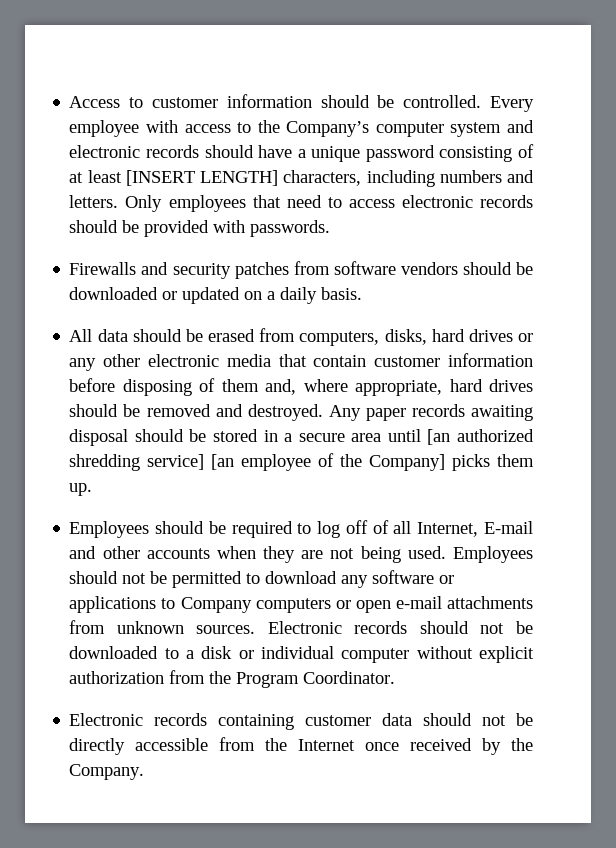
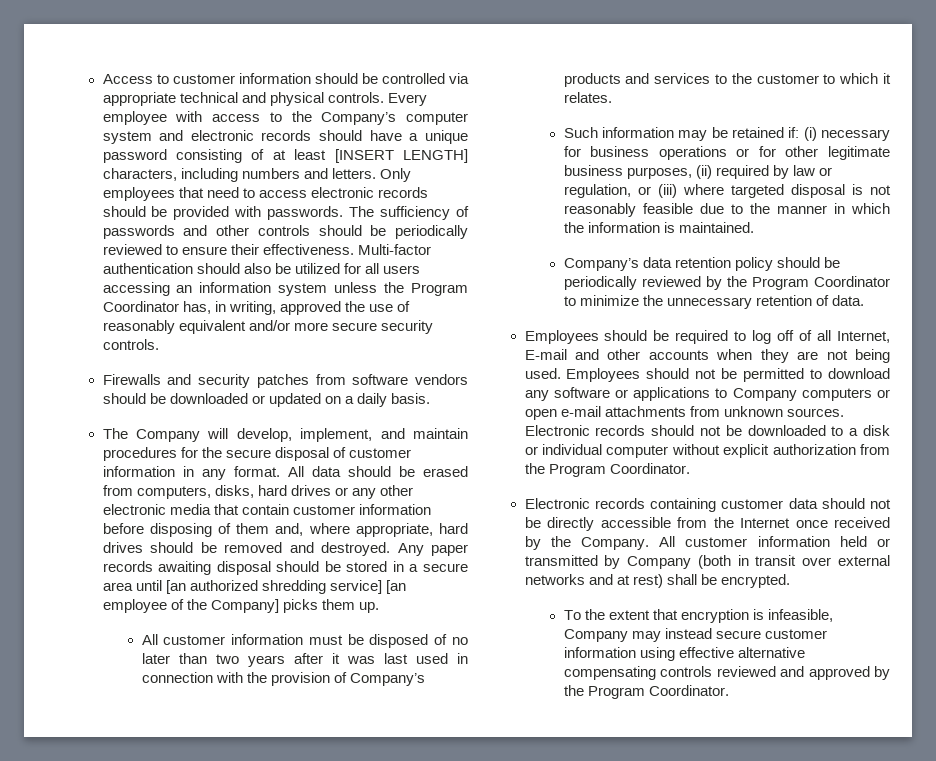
[403,95,482,108] controlled. -> [381,73,469,84] [102,92,384,106] controlled via appropriate technical and physical controls.
(331, 228) none -> [349,206,469,220] [102,225,468,239] [102,244,431,255] [102,263,420,274] [102,282,468,296] [102,301,410,315] [102,320,433,334] [102,339,159,350] The sufficiency of passwords and other controls should be periodically reviewed to ensure their effectiveness. Multi-factor authentication should also be utilized for all users accessing an information system unless the Program Coordinator has, in writing, approved the use of reasonably equivalent and/or more secure security controls.
(363, 293) none -> [102,428,468,442] [102,447,411,461] [102,466,280,480] The Company will develop, implement, and maintain procedures for the secure disposal of customer information in any format.
(93, 489) none -> [141,634,468,648] [141,653,468,667] [141,672,425,686] [563,73,891,87] [563,92,612,103] [563,127,891,141] [563,146,890,160] [563,165,832,179] [563,184,891,198] [563,203,890,217] [563,222,754,233] [563,257,840,271] [563,276,891,290] [563,295,864,309] // All customer information must be disposed of no later than two years after it was last used in connection with the provision of Company’s products and services to the customer to which it relates. // Such information may be retained if: (i) necessary for business operations or for other legitimate business purposes, (ii) required by law or regulation, or (iii) where targeted disposal is not reasonably feasible due to the manner in which the information is maintained. // Company’s data retention policy should be periodically reviewed by the Program Coordinator to minimize the unnecessary retention of data.
(145, 772) none -> [659,536,890,547] [524,555,890,569] [524,574,790,588] [563,609,833,623] [563,628,827,642] [563,647,805,661] [563,666,890,680] [563,685,729,699] All customer information held or transmitted by Company (both in transit over external networks and at rest) shall be encrypted. // To the extent that encryption is infeasible, Company may instead secure customer information using effective alternative compensating controls reviewed and approved by the Program Coordinator.

